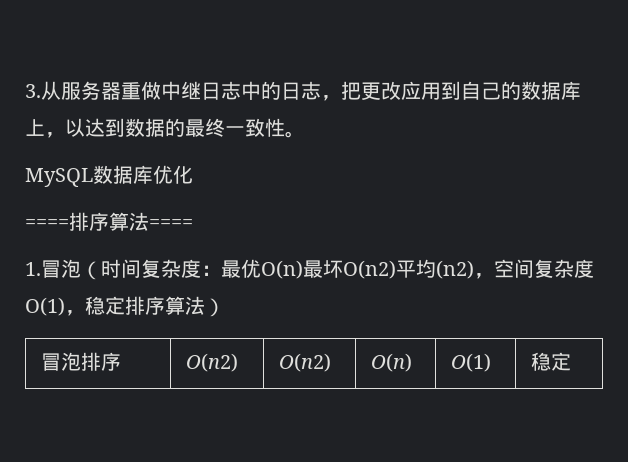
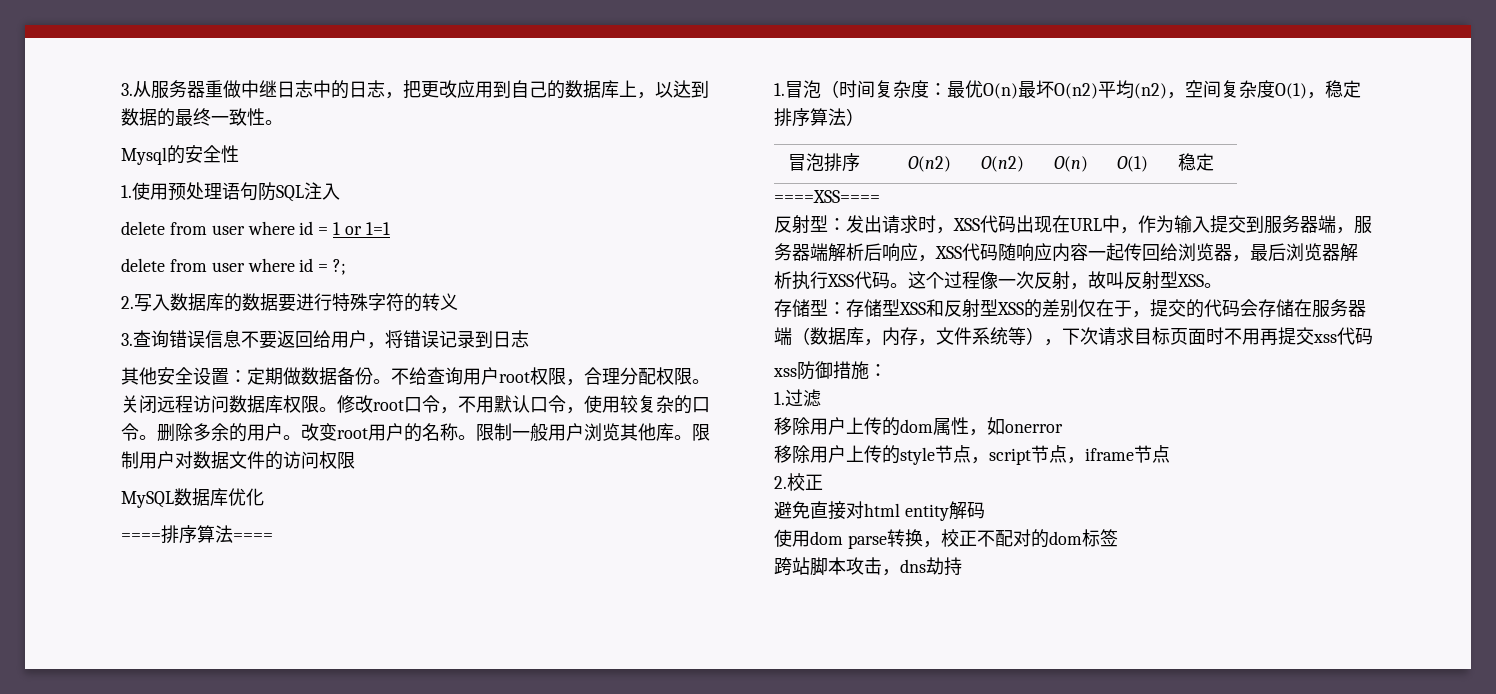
(305, 134) none -> [121,145,239,165] [121,182,340,202] [121,221,390,235] [121,258,347,275] [121,293,458,312] [121,330,529,349] [121,367,710,386] [121,395,710,414] [121,423,710,442] [121,451,355,470] // Mysql的安全性 // 1.使用预处理语句防SQL注入 // delete from user where id = 1 or 1=1 // delete from user where id = ?; // 2.写入数据库的数据要进行特殊字符的转义 // 3.查询错误信息不要返回给用户，将错误记录到日志 // 其他安全设置：定期做数据备份。不给查询用户root权限，合理分配权限。关闭远程访问数据库权限。修改root口令，不用默认口令，使用较复杂的口令。删除多余的用户。改变root用户的名称。限制一般用户浏览其他库。限制用户对数据文件的访问权限
(571, 361) none -> [774,190,880,203] [774,215,1372,234] [774,243,1358,262] [774,271,1222,290] [774,299,1366,318] [774,327,1373,346] [773,361,887,380] [774,389,821,407] [774,417,1063,436] [774,445,1170,465] [774,473,823,491] [774,501,985,521] [774,529,1118,549] [774,557,962,576] // ====XSS==== // 反射型：发出请求时，XSS代码出现在URL中，作为输入提交到服务器端，服务器端解析后响应，XSS代码随响应内容一起传回给浏览器，最后浏览器解析执行XSS代码。这个过程像一次反射，故叫反射型XSS。 // 存储型：存储型XSS和反射型XSS的差别仅在于，提交的代码会存储在服务器端（数据库，内存，文件系统等），下次请求目标页面时不用再提交xss代码 // xss防御措施： // 1.过滤 // 移除用户上传的dom属性，如onerror // 移除用户上传的style节点，script节点，iframe节点 // 2.校正 // 避免直接对html entity解码 // 使用dom parse转换，校正不配对的dom标签 // 跨站脚本攻击，dns劫持

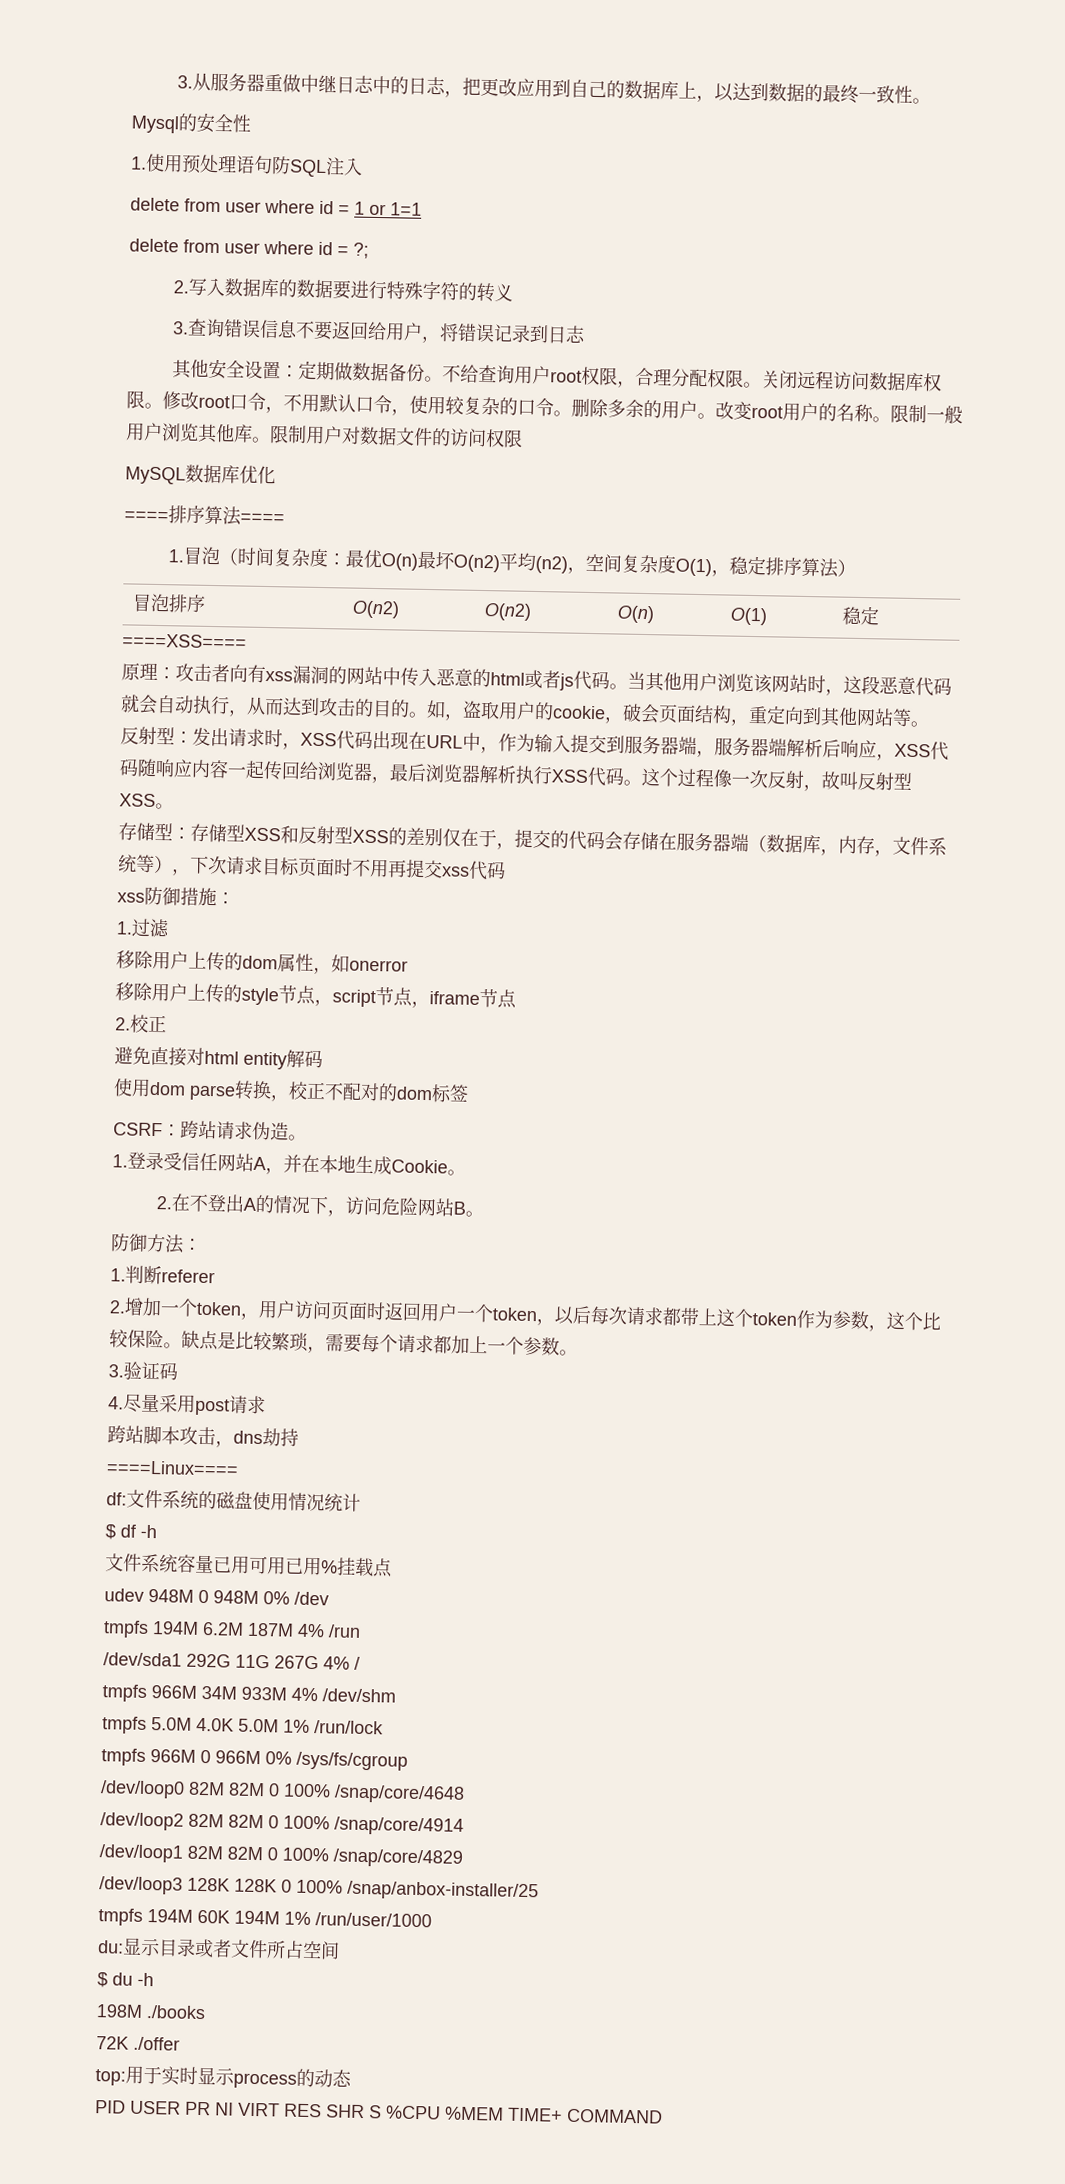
(880, 196) none -> [121,662,952,697] [120,694,929,728] // 原理：攻击者向有xss漏洞的网站中传入恶意的html或者js代码。当其他用户浏览该网站时，这段恶意代码就会自动执行，从而达到攻击的目的。如，盗取用户的cookie，破会页面结构，重定向到其他网站等。
(1118, 538) none -> [113,1120,307,1141] [112,1151,466,1176] [155,1193,484,1218] [110,1233,202,1254] [110,1265,215,1285] [109,1297,941,1332] [109,1329,578,1356] [108,1361,178,1381] [108,1393,266,1416] // CSRF：跨站请求伪造。 // 1.登录受信任网站A，并在本地生成Cookie。 // 2.在不登出A的情况下，访问危险网站B。 // 防御方法： // 1.判断referer // 2.增加一个token，用户访问页面时返回用户一个token，以后每次请求都带上这个token作为参数，这个比较保险。缺点是比较繁琐，需要每个请求都加上一个参数。 // 3.验证码 // 4.尽量采用post请求
(962, 566) none -> [106,1460,239,1476] [106,1489,361,1512] [105,1524,157,1540] [105,1553,393,1578] [104,1588,329,1606] [103,1620,361,1638] [103,1652,360,1670] [102,1684,396,1703] [102,1716,384,1735] [101,1748,408,1771] [100,1780,465,1804] [100,1812,464,1836] [99,1844,463,1868] [99,1876,539,1902] [98,1908,432,1928] [97,1937,340,1960] [97,1972,154,1988] [96,2004,206,2020] [96,2036,180,2051] [95,2065,352,2089] [95,2100,663,2124] // ====Linux==== // df:文件系统的磁盘使用情况统计 // $ df -h // 文件系统容量已用可用已用%挂载点 // udev 948M 0 948M 0% /dev // tmpfs 194M 6.2M 187M 4% /run // /dev/sda1 292G 11G 267G 4% / // tmpfs 966M 34M 933M 4% /dev/shm // tmpfs 5.0M 4.0K 5.0M 1% /run/lock // tmpfs 966M 0 966M 0% /sys/fs/cgroup // /dev/loop0 82M 82M 0 100% /snap/core/4648 // /dev/loop2 82M 82M 0 100% /snap/core/4914 // /dev/loop1 82M 82M 0 100% /snap/core/4829 // /dev/loop3 128K 128K 0 100% /snap/anbox-installer/25 // tmpfs 194M 60K 194M 1% /run/user/1000 // du:显示目录或者文件所占空间 // $ du -h // 198M ./books // 72K ./offer // top:用于实时显示process的动态 // PID USER PR NI VIRT RES SHR S %CPU %MEM TIME+ COMMAND

